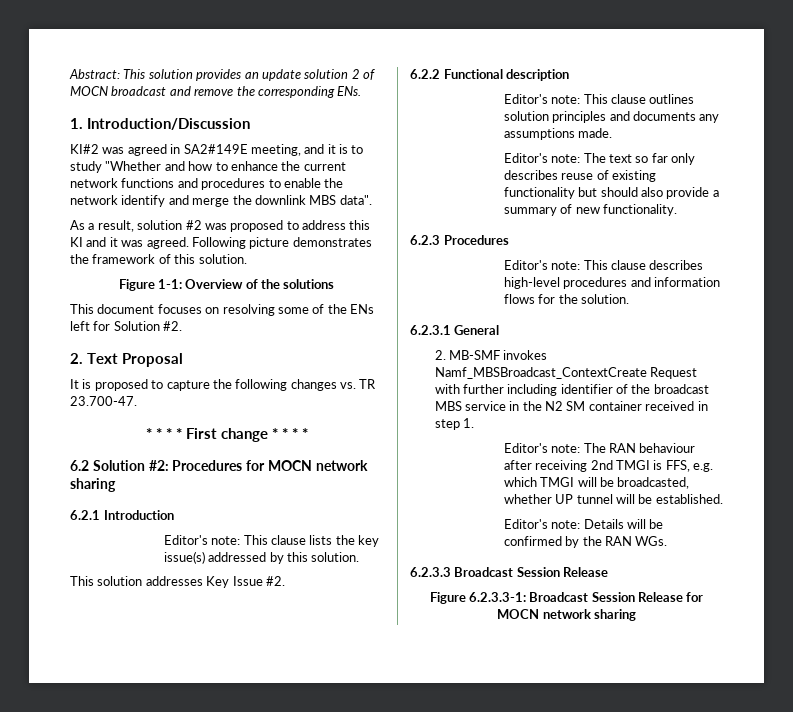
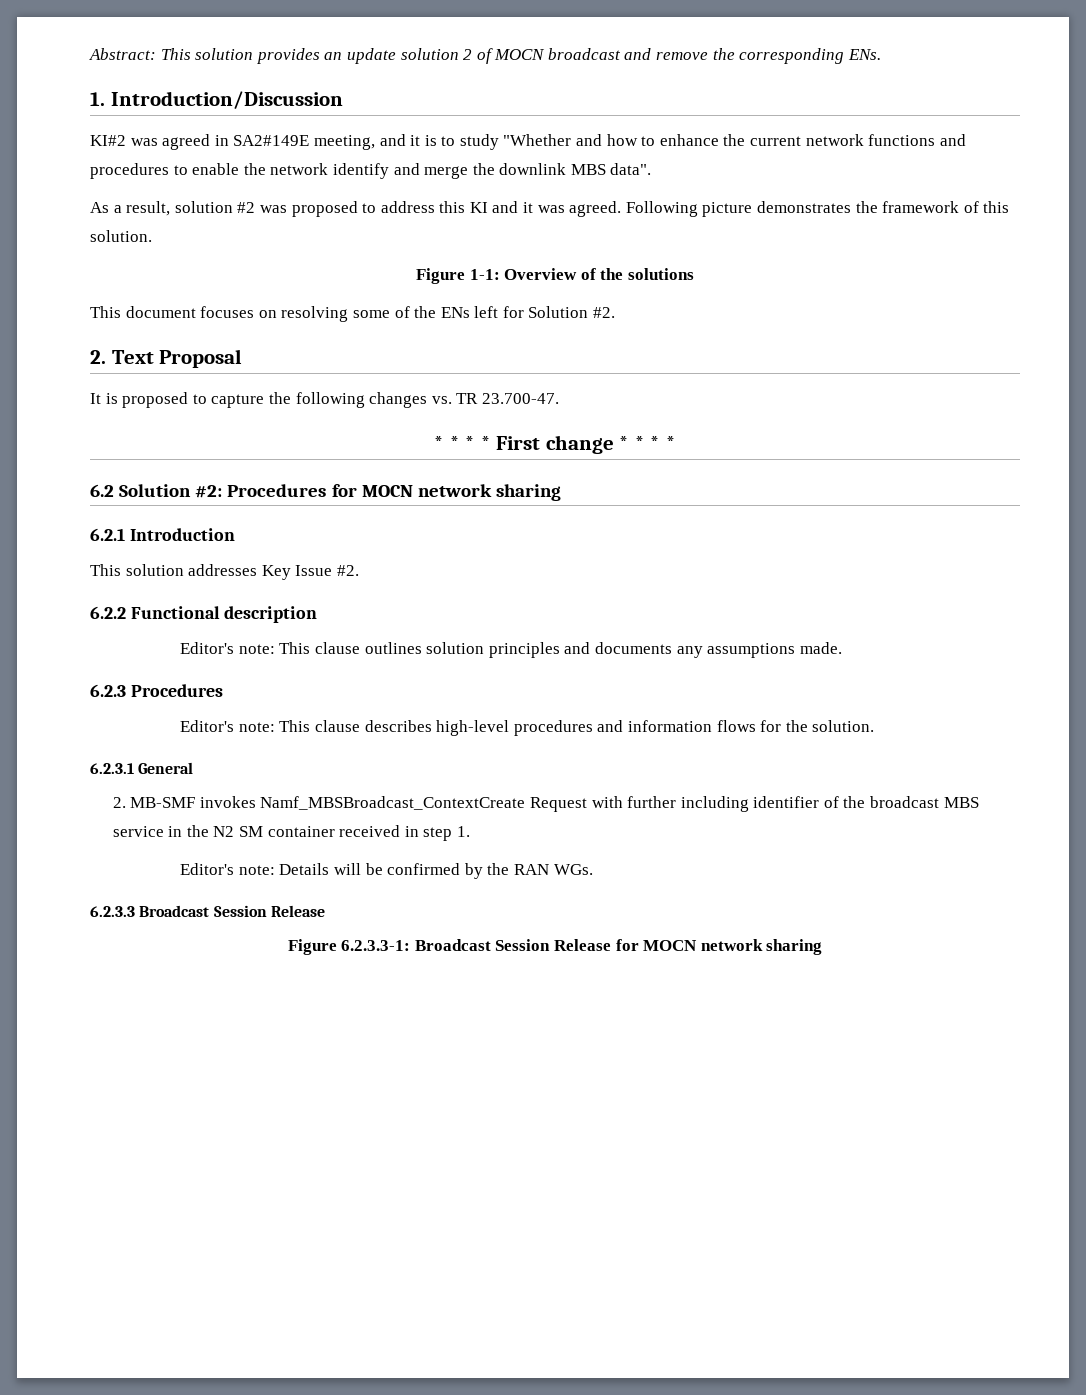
[163,535,380,547] [163,551,360,564] // Editor's note: This clause lists the key issue(s) addressed by this solution. -> (235, 534) none
[503,153,696,165] [503,170,657,182] [503,187,719,199] [503,204,678,216] // Editor's note: The text so far only describes reuse of existing functionality but should also provide a summary of new functionality. -> (842, 648) none
[503,443,696,453] [503,460,714,472] [503,477,690,489] [503,494,723,504] // Editor's note: The RAN behaviour after receiving 2nd TMGI is FFS, e.g. which TMGI will be broadcasted, whether UP tunnel will be established. -> (470, 831) none

